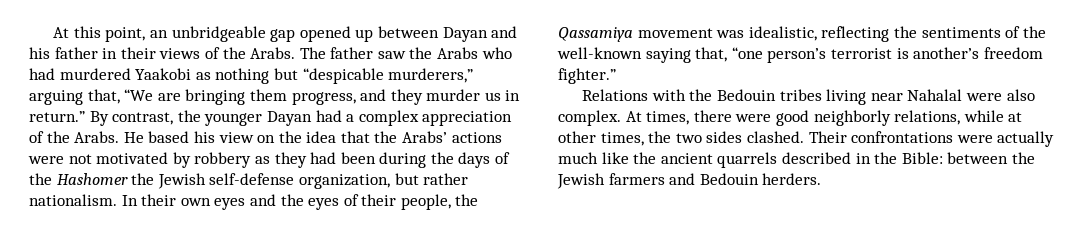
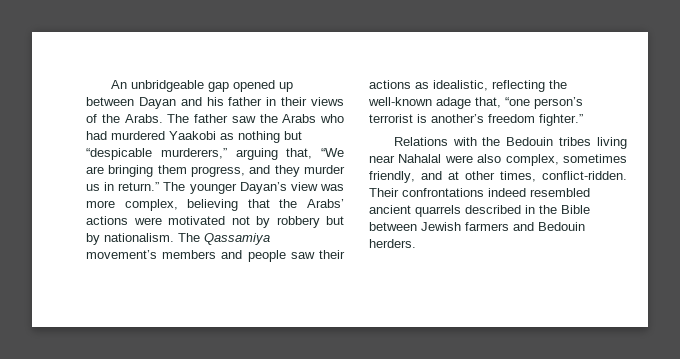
[53,26,169,42] At this point, an -> [110,80,127,89] An
[89,110,513,126] [29,131,337,143] By contrast, the younger Dayan had a complex appreciation of the Arabs. He based his view on the idea -> [163,182,344,194] [86,199,239,211] The younger Dayan’s view was more complex, believing
[68,152,511,168] [29,173,469,189] [29,194,479,210] [558,26,1046,42] [557,47,691,63] not motivated by robbery as they had been during the days of the Hashomer the Jewish self-defense organization, but rather nationalism. In their own eyes and the eyes of their people, the Qassamiya movement was idealistic, reflecting the sentiments of the well-known saying -> [168,216,344,228] [86,233,270,245] [86,250,345,262] [369,80,567,92] [368,97,471,109] motivated not by robbery but by nationalism. The Qassamiya movement’s members and people saw their actions as idealistic, reflecting the well-known adage
[558,110,1023,126] [558,131,1055,147] [558,152,657,164] complex. At times, there were good neighborly relations, while at other times, the two sides clashed. Their confrontations were actually much like the -> [505,154,627,166] [369,171,627,183] [369,188,590,197] complex, sometimes friendly, and at other times, conflict-ridden. Their confrontations indeed resembled
[901,152,1035,164] Bible: between the -> [561,205,590,214] [369,222,417,231] Bible between

